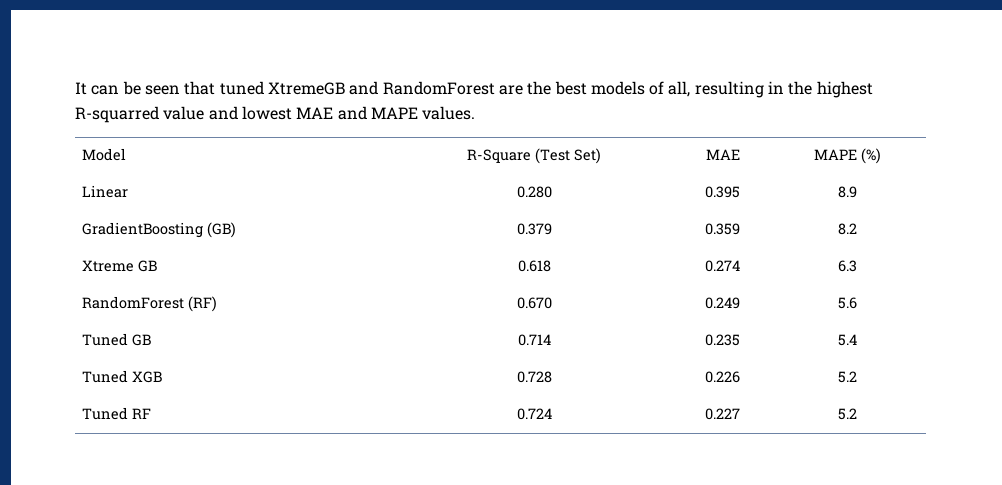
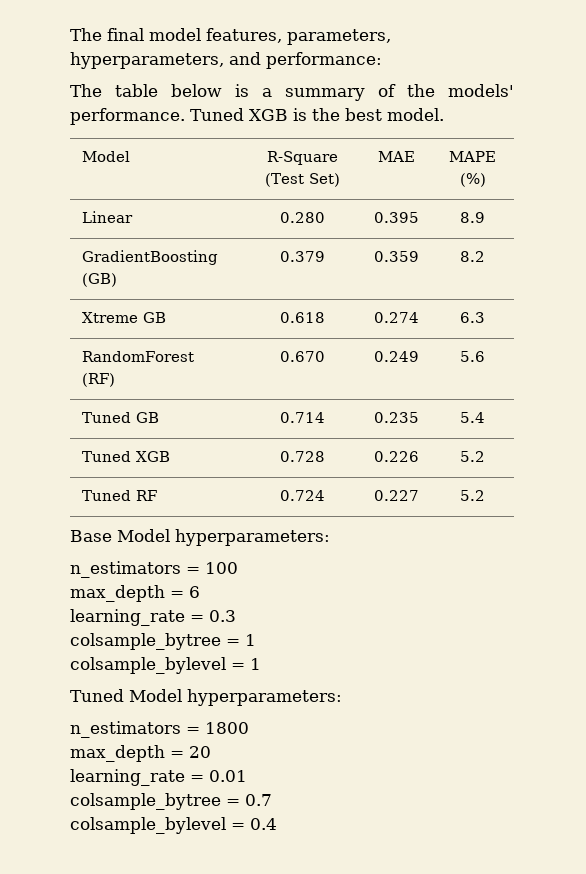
[75,81,873,98] [75,106,476,123] It can be seen that tuned XtremeGB and RandomForest are the best models of all, resulting in the highest R-squarred value and lowest MAE and MAPE values. -> [70,28,391,45] [70,52,382,69] [70,84,514,101] [70,108,444,125] The final model features, parameters, hyperparameters, and performance: // The table below is a summary of the models' performance. Tuned XGB is the best model.
(857, 414) none -> [70,529,330,546] [70,561,238,578] [70,585,200,602] [70,609,236,626] [70,633,256,650] [70,657,261,674] [70,689,342,706] [70,721,249,738] [70,745,211,762] [70,769,247,786] [70,793,272,810] [70,817,277,834] // Base Model hyperparameters: // n_estimators = 100 // max_depth = 6 // learning_rate = 0.3 // colsample_bytree = 1 // colsample_bylevel = 1 // Tuned Model hyperparameters: // n_estimators = 1800 // max_depth = 20 // learning_rate = 0.01 // colsample_bytree = 0.7 // colsample_bylevel = 0.4

